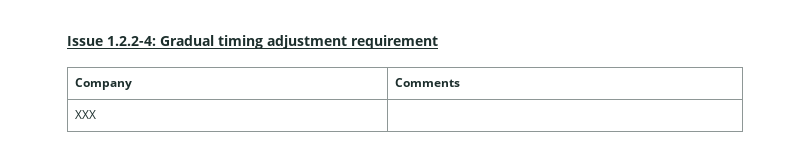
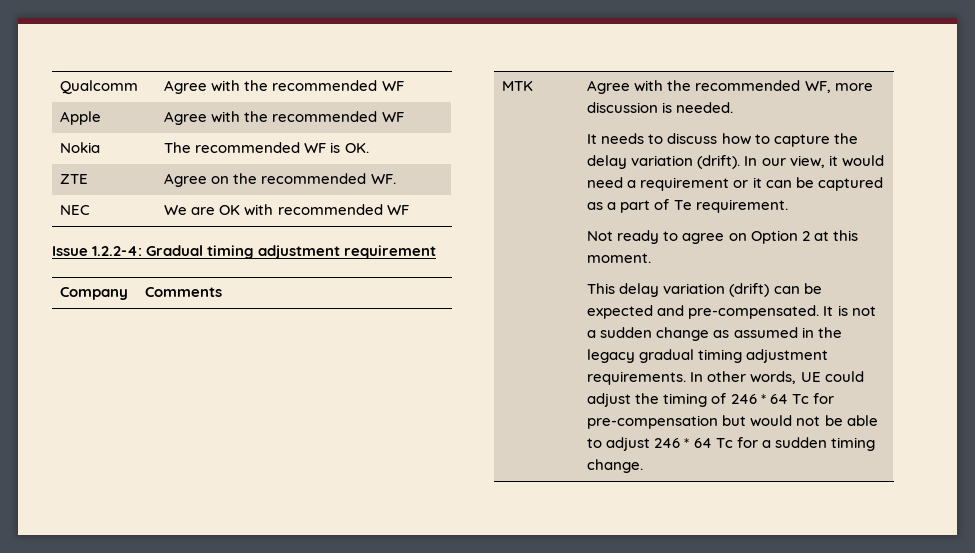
(67, 41) none -> [60,80,139,94] [164,80,404,94] [60,111,102,125] [164,111,404,125] [60,142,101,153] [164,142,369,153] [60,174,89,184] [164,173,396,187] [60,205,91,215] [164,204,409,216] Qualcomm | Agree with the recommended WF // Apple | Agree with the recommended WF // Nokia | The recommended WF is OK. // ZTE | Agree on the recommended WF. // NEC | We are OK with recommended WF //
[75,110,97,119] XXX | -> [502,81,534,91] [587,80,873,94] [587,102,734,113] [587,133,858,147] [587,155,884,169] [587,177,883,191] [587,199,788,213] [587,230,858,244] [587,253,652,263] [587,283,822,297] [587,305,876,319] [587,327,842,341] [587,349,829,363] [587,371,864,385] [587,393,834,407] [587,415,878,429] [587,437,875,451] [587,459,644,473] MTK | Agree with the recommended WF, more discussion is needed. // It needs to discuss how to capture the delay variation (drift). In our view, it would need a requirement or it can be captured as a part of Te requirement. // Not ready to agree on Option 2 at this moment. // This delay variation (drift) can be expected and pre-compensated. It is not a sudden change as assumed in the legacy gradual timing adjustment requirements. In other words, UE could adjust the timing of 246 * 64 Tc for pre-compensation but would not be able to adjust 246 * 64 Tc for a sudden timing change.

